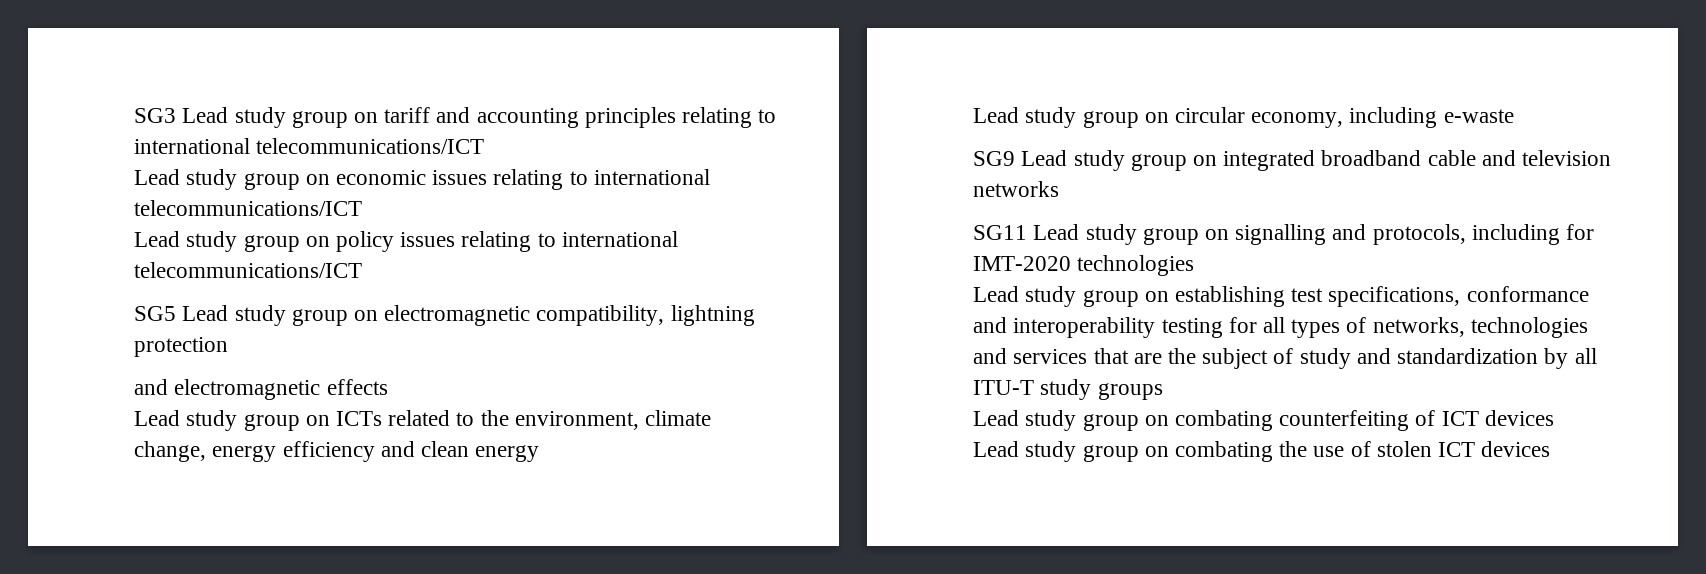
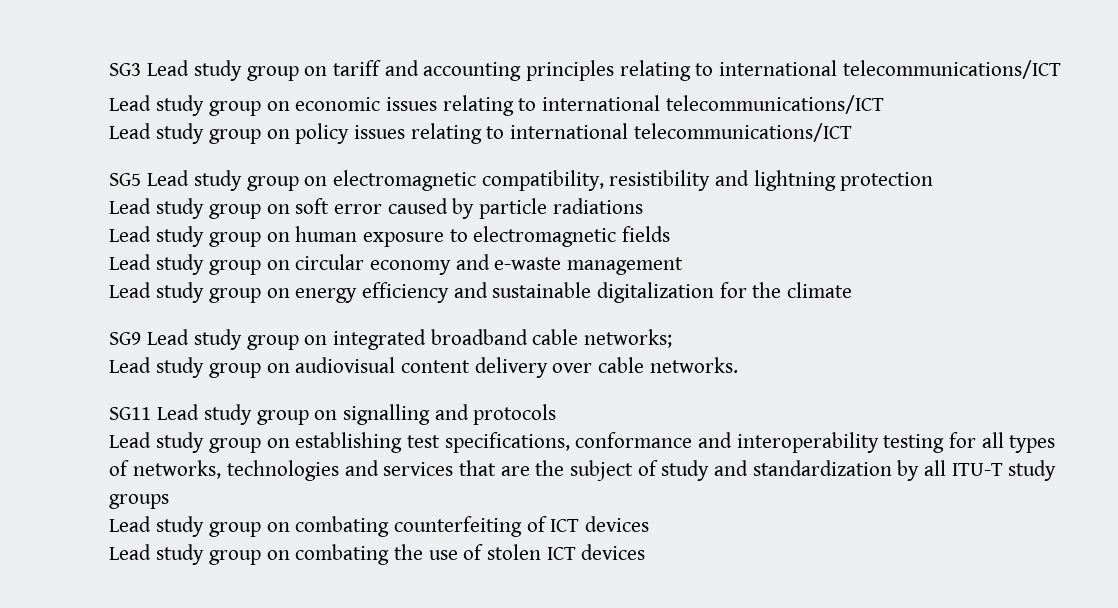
(665, 315) none -> [609,170,749,191] resistibility and
[134,379,388,400] [134,410,712,431] [134,441,540,462] // and electromagnetic effects // Lead study group on ICTs related to the environment, climate change, energy efficiency and clean energy -> [109,198,643,219] [109,226,670,247] // Lead study group on soft error caused by particle radiations // Lead study group on human exposure to electromagnetic fields
[1251,107,1438,128] economy, including -> [369,254,490,275] economy and
(1514, 116) none -> [566,257,683,275] [109,282,852,303] management // Lead study group on energy efficiency and sustainable digitalization for the climate
[1481,150,1612,166] [973,181,1060,197] and television networks -> [583,329,672,348] [109,357,738,378] networks; // Lead study group on audiovisual content delivery over cable networks.
[1372,224,1595,245] [973,255,1195,276] protocols, including for IMT-2020 technologies -> [473,404,557,425] protocols

